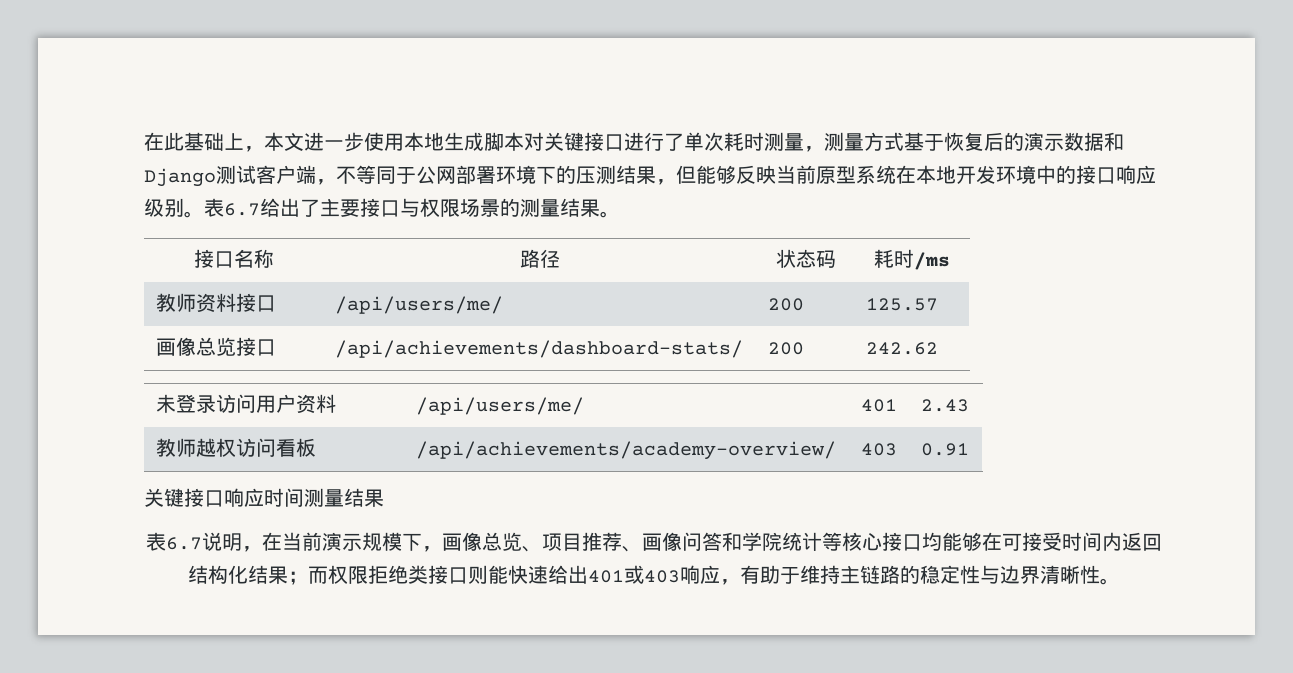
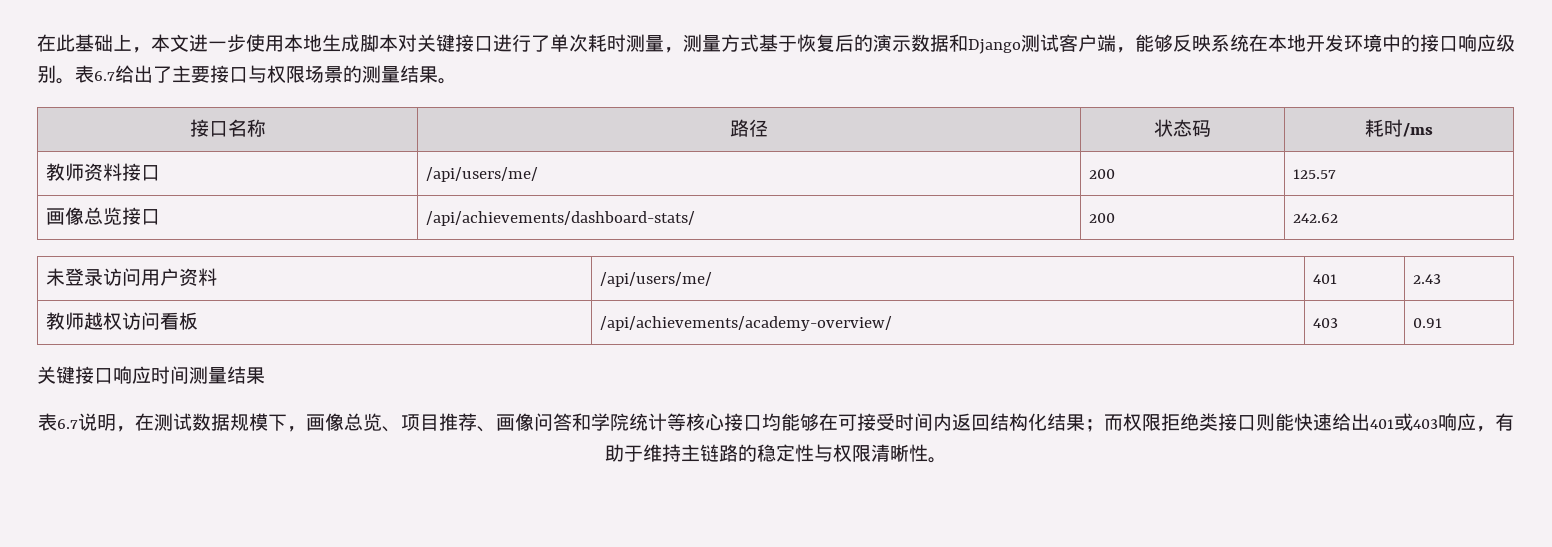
[336,165,856,185] 不等同于公网部署环境下的压测结果，但能够反映当前原型 -> [1135,34,1211,52] 能够反映
[281,532,362,551] 当前演示 -> [154,413,230,431] 测试数据
[999,565,1040,584] 边界 -> [833,444,871,462] 权限

